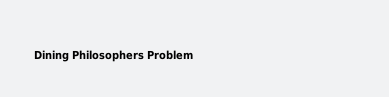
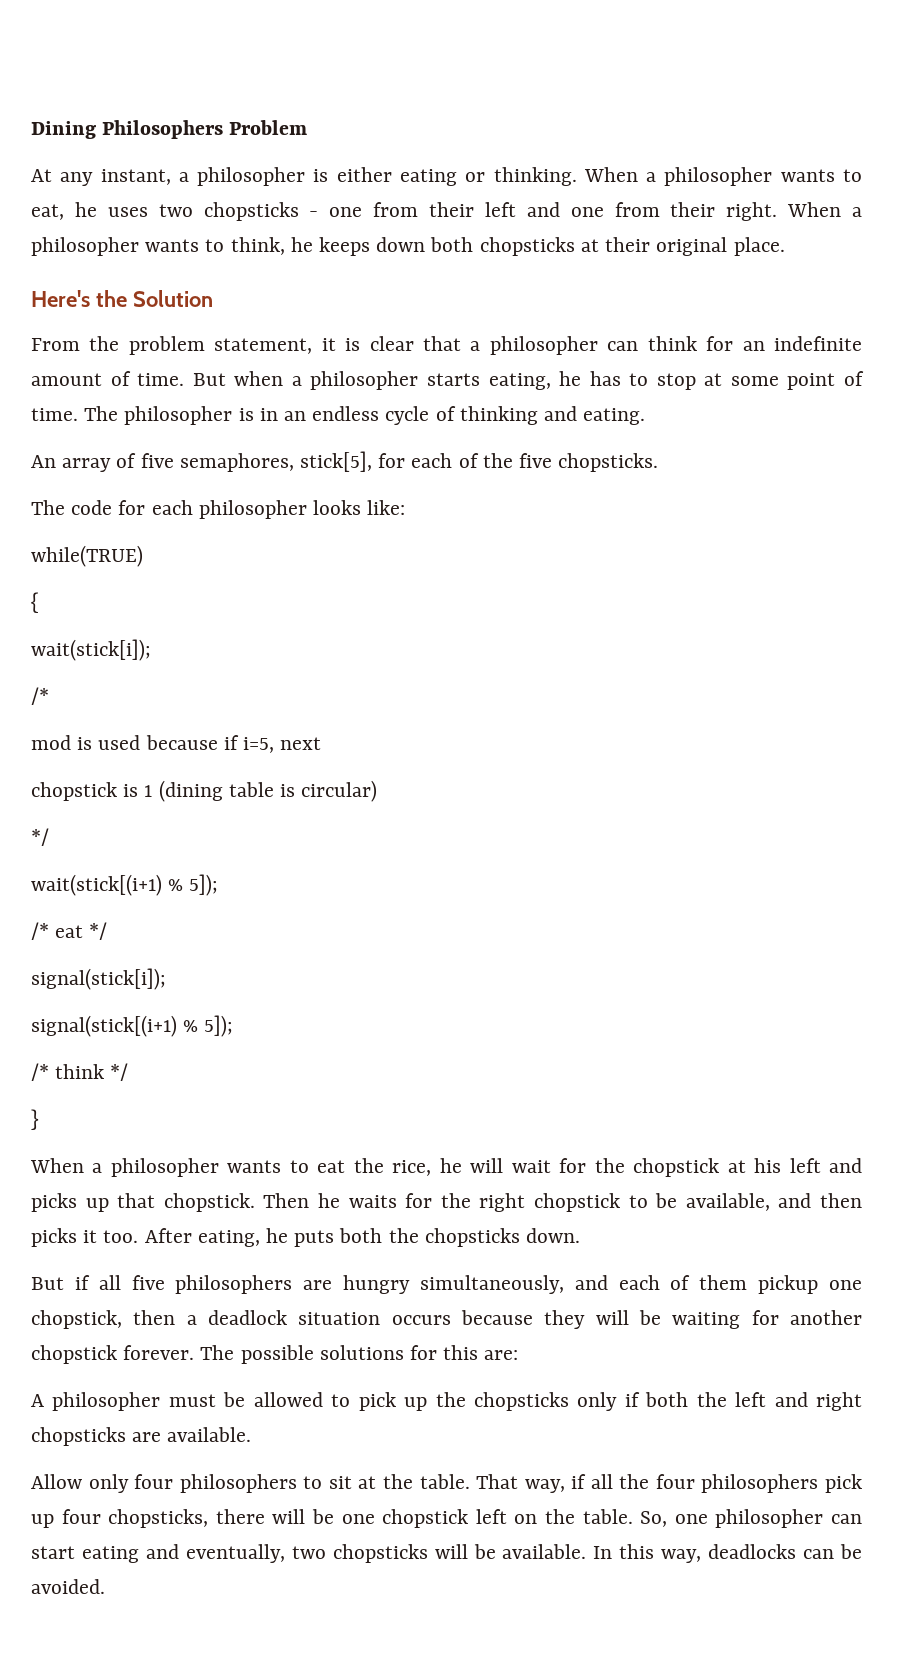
(193, 55) none -> [31,167,863,186] [31,202,862,221] [31,237,785,256] [31,290,213,307] [31,336,863,355] [31,371,864,390] [31,406,646,425] [31,451,659,472] [31,500,406,519] [31,545,143,567] [31,592,39,613] [31,639,151,661] [31,687,49,705] [31,735,322,753] [31,780,378,802] [31,828,49,846] [31,874,219,896] [31,922,108,940] [31,968,166,990] [31,1015,234,1037] [31,1063,129,1081] [31,1109,39,1130] [30,1158,863,1177] [31,1193,863,1212] [31,1228,581,1247] [31,1275,862,1294] [31,1310,863,1329] [31,1345,519,1364] [31,1392,862,1411] [31,1427,252,1446] [31,1474,862,1493] [31,1509,863,1528] [31,1544,863,1563] [31,1579,105,1594] // At any instant, a philosopher is either eating or thinking. When a philosopher wants to eat, he uses two chopsticks - one from their left and one from their right. When a philosopher wants to think, he keeps down both chopsticks at their original place. // Here's the Solution // From the problem statement, it is clear that a philosopher can think for an indefinite amount of time. But when a philosopher starts eating, he has to stop at some point of time. The philosopher is in an endless cycle of thinking and eating. // An array of five semaphores, stick[5], for each of the five chopsticks. // The code for each philosopher looks like: // while(TRUE) // { // wait(stick[i]); // /* // mod is used because if i=5, next // chopstick is 1 (dining table is circular) // */ // wait(stick[(i+1) % 5]); // /* eat */ // signal(stick[i]); // signal(stick[(i+1) % 5]); // /* think */ // } // When a philosopher wants to eat the rice, he will wait for the chopstick at his left and picks up that chopstick. Then he waits for the right chopstick to be available, and then picks it too. After eating, he puts both the chopsticks down. // But if all five philosophers are hungry simultaneously, and each of them pickup one chopstick, then a deadlock situation occurs because they will be waiting for another chopstick forever. The possible solutions for this are: // A philosopher must be allowed to pick up the chopsticks only if both the left and right chopsticks are available. // Allow only four philosophers to sit at the table. That way, if all the four philosophers pick up four chopsticks, there will be one chopstick left on the table. So, one philosopher can start eating and eventually, two chopsticks will be available. In this way, deadlocks can be avoided.

